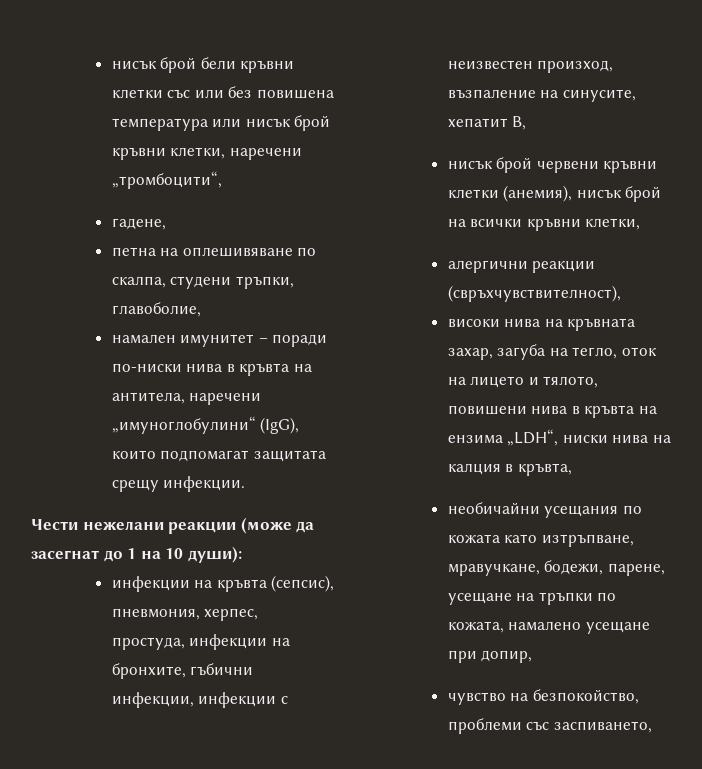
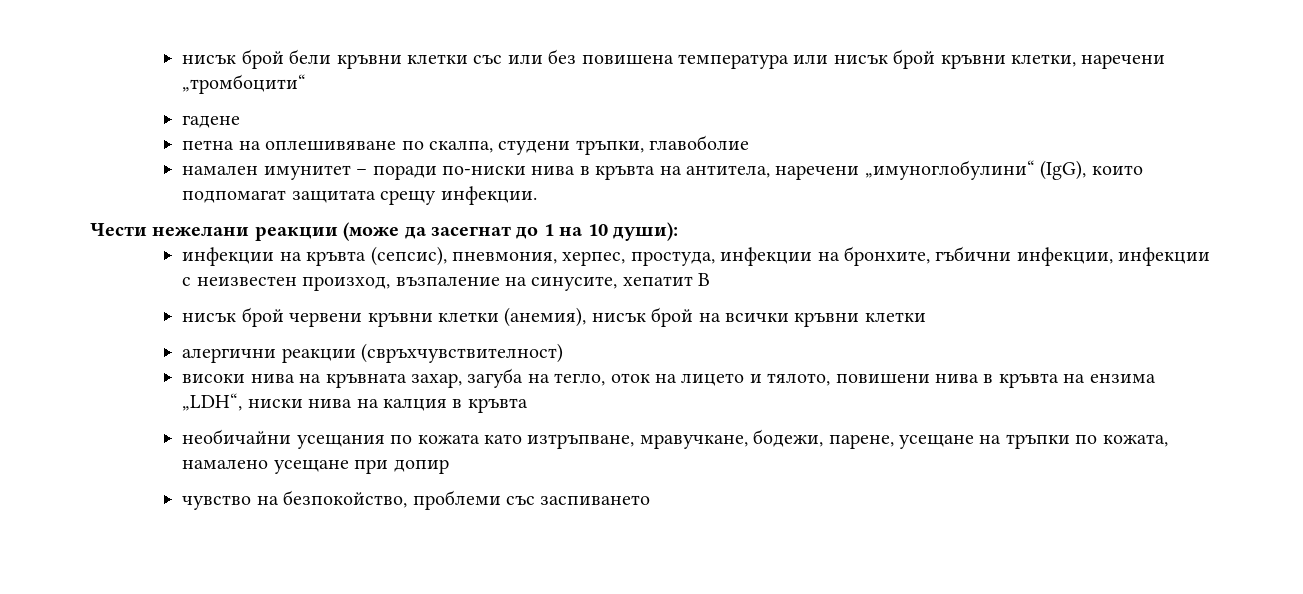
[111,171,222,189] [111,218,166,230] „тромбоцити“, // гадене, -> [182,74,307,94] [182,115,241,128] „тромбоцити“ // гадене
[111,302,201,317] главоболие, -> [649,135,750,150] главоболие
[512,116,527,130] В, -> [698,273,711,286] В
[585,218,641,230] клетки, -> [864,312,926,322] клетки
[447,285,621,302] (свръхчувствителност), -> [361,343,564,363] (свръхчувствителност)
[517,463,572,476] кръвта, -> [467,398,528,413] кръвта
[481,650,533,663] допир, -> [393,459,449,474] допир
[553,721,652,733] заспиването, -> [540,495,651,505] заспиването

